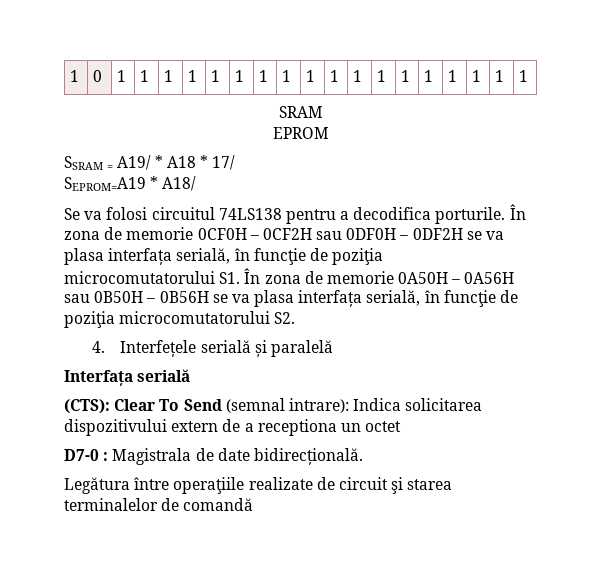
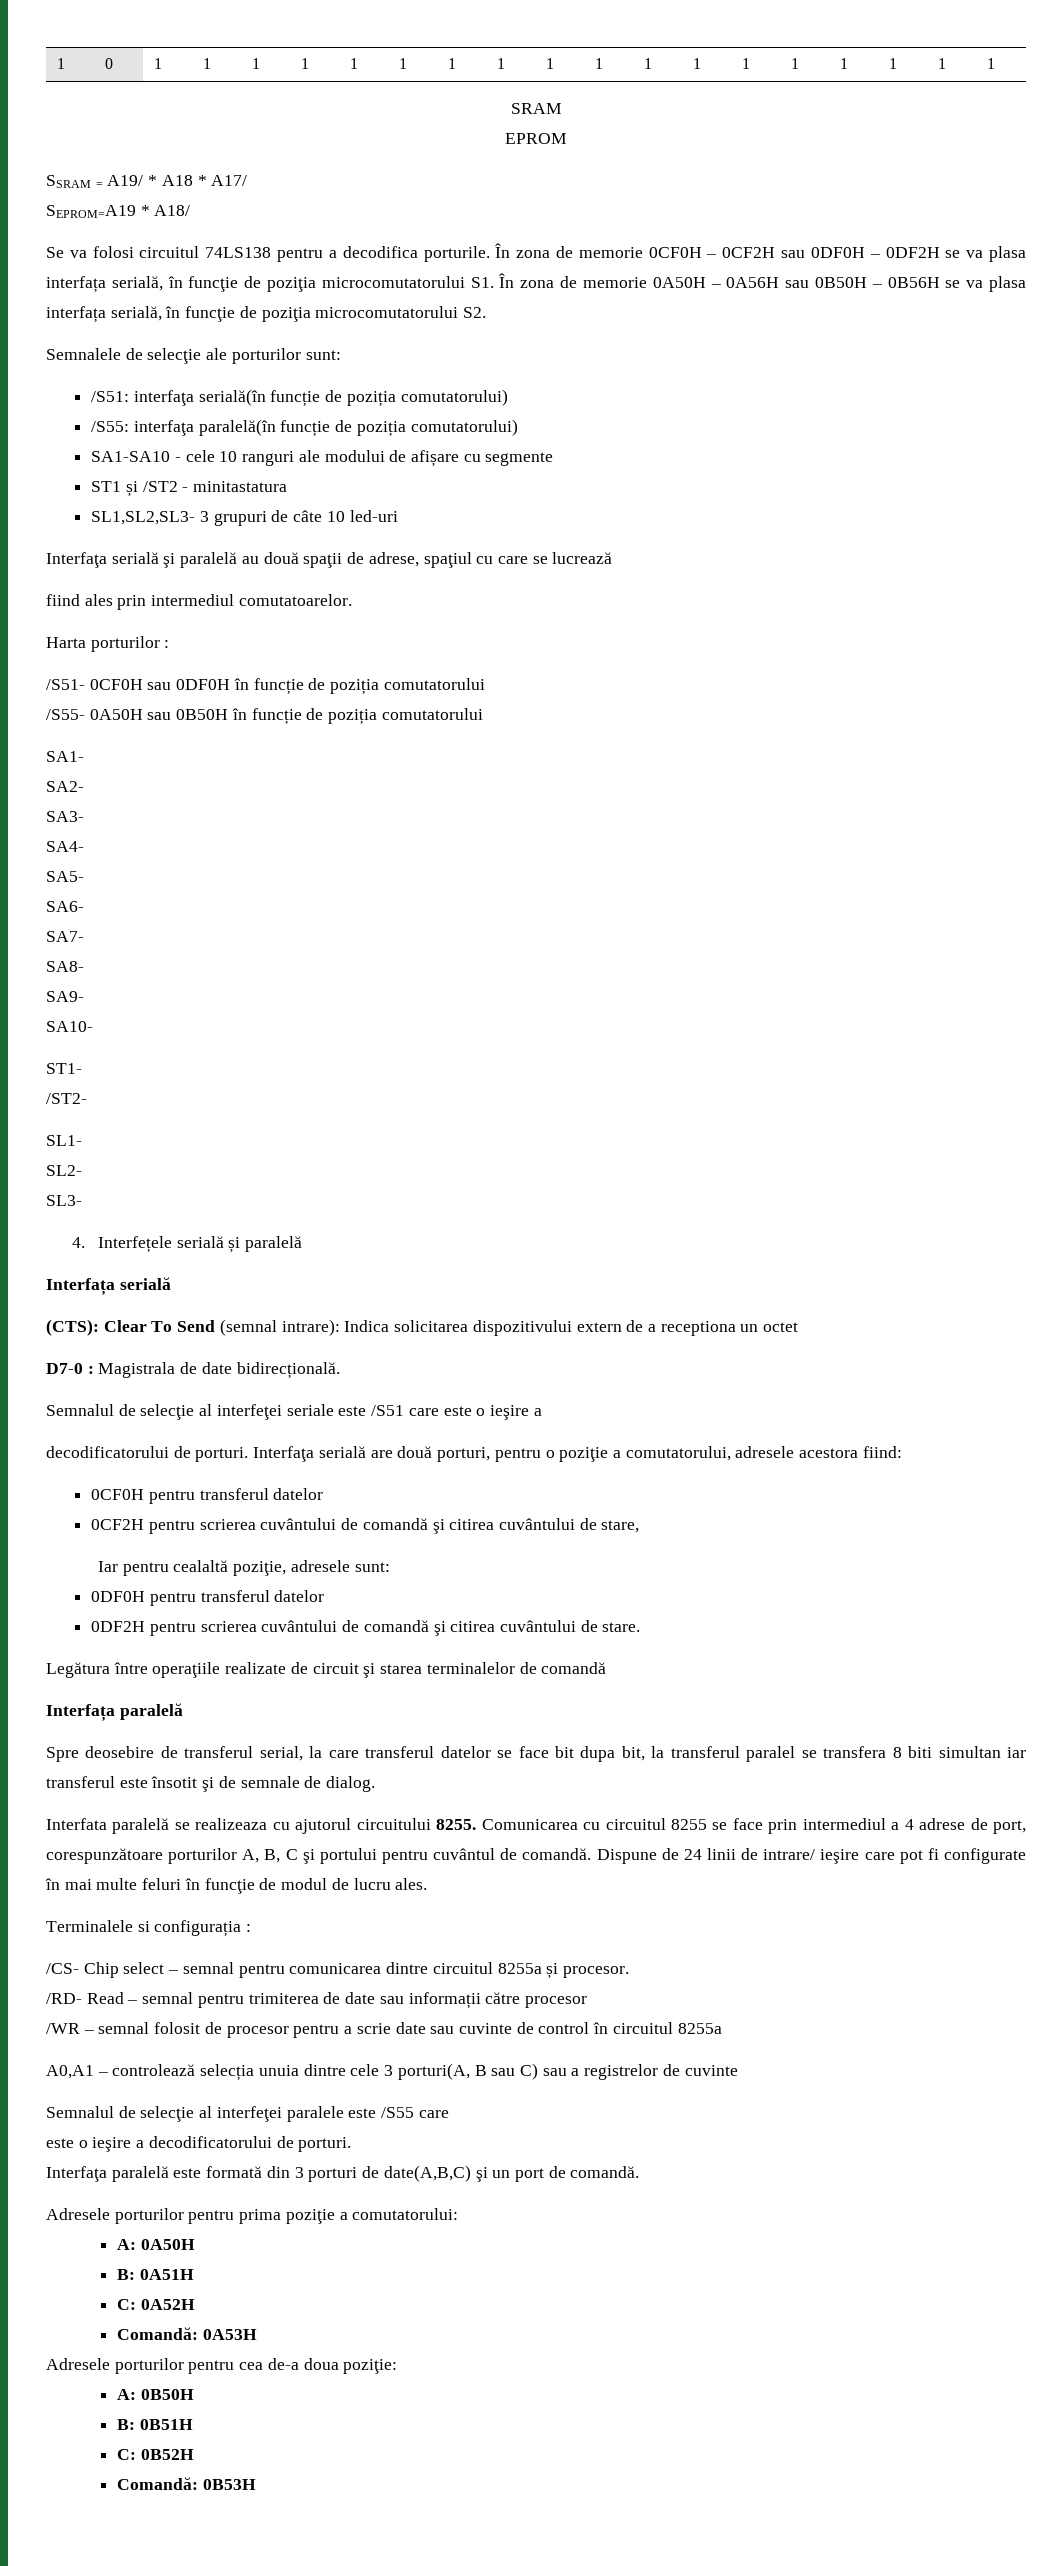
[212,155,236,170] 17/ -> [211,175,248,186] A17/
(296, 318) none -> [46,348,341,364] [91,389,508,407] [91,419,518,437] [91,450,554,467] [91,481,288,497] [91,510,398,526] [46,552,613,568] [46,594,352,610] [46,636,170,652] [46,678,485,695] [46,708,483,725] [46,751,84,762] [46,781,84,792] [46,811,84,822] [46,841,84,852] [46,871,84,882] [46,901,84,912] [46,931,84,942] [46,961,84,972] [46,991,84,1002] [46,1021,93,1032] [46,1063,82,1074] [46,1093,87,1104] [46,1135,82,1146] [46,1165,82,1176] [46,1195,82,1206] // Semnalele de selecţie ale porturilor sunt: // /S51: interfaţa serială(în funcție de poziția comutatorului) // /S55: interfaţa paralelă(în funcție de poziția comutatorului) // SA1-SA10 - cele 10 ranguri ale modului de afișare cu segmente // ST1 și /ST2 - minitastatura // SL1,SL2,SL3- 3 grupuri de câte 10 led-uri // Interfaţa serială şi paralelă au două spaţii de adrese, spaţiul cu care se lucrează // fiind ales prin intermediul comutatoarelor. // Harta porturilor : // /S51- 0CF0H sau 0DF0H în funcție de poziția comutatorului // /S55- 0A50H sau 0B50H în funcție de poziția comutatorului // SA1- // SA2- // SA3- // SA4- // SA5- // SA6- // SA7- // SA8- // SA9- // SA10- // ST1- // /ST2- // SL1- // SL2- // SL3-
(363, 456) none -> [46,1404,542,1420] [46,1446,902,1462] [91,1488,324,1504] [91,1518,640,1534] [97,1560,390,1576] [91,1590,325,1606] [91,1620,641,1636] // Semnalul de selecţie al interfeţei seriale este /S51 care este o ieşire a // decodificatorului de porturi. Interfaţa serială are două porturi, pentru o poziţie a comutatorului, adresele acestora fiind: // 0CF0H pentru transferul datelor // 0CF2H pentru scrierea cuvântului de comandă şi citirea cuvântului de stare, // Iar pentru cealaltă poziţie, adresele sunt: // 0DF0H pentru transferul datelor // 0DF2H pentru scrierea cuvântului de comandă şi citirea cuvântului de stare.
(254, 504) none -> [46,1703,183,1721] [46,1746,1027,1762] [46,1776,376,1792] [46,1818,1027,1834] [46,1848,1026,1864] [45,1878,428,1894] [46,1920,252,1937] [46,1962,629,1979] [46,1992,587,2009] [46,2022,722,2038] [46,2063,738,2081] [46,2106,449,2122] [46,2136,352,2152] [46,2165,640,2182] [46,2208,459,2224] [117,2239,195,2250] [117,2269,194,2280] [117,2299,195,2310] [117,2327,257,2340] [46,2358,398,2374] [117,2389,194,2400] [117,2419,193,2430] [117,2449,194,2460] [117,2477,256,2490] // Interfața paralelă // Spre deosebire de transferul serial, la care transferul datelor se face bit dupa bit, la transferul paralel se transfera 8 biti simultan iar transferul este însotit şi de semnale de dialog. // Interfata paralelă se realizeaza cu ajutorul circuitului 8255. Comunicarea cu circuitul 8255 se face prin intermediul a 4 adrese de port, corespunzătoare porturilor A, B, C şi portului pentru cuvântul de comandă. Dispune de 24 linii de intrare/ ieşire care pot fi configurate în mai multe feluri în funcţie de modul de lucru ales. // Terminalele si configurația : // /CS- Chip select – semnal pentru comunicarea dintre circuitul 8255a și procesor. // /RD- Read – semnal pentru trimiterea de date sau informații către procesor // /WR – semnal folosit de procesor pentru a scrie date sau cuvinte de control în circuitul 8255a // A0,A1 – controlează selecția unuia dintre cele 3 porturi(A, B sau C) sau a registrelor de cuvinte // Semnalul de selecţie al interfeţei paralele este /S55 care // este o ieşire a decodificatorului de porturi. // Interfaţa paralelă este formată din 3 porturi de date(A,B,C) şi un port de comandă. // Adresele porturilor pentru prima poziţie a comutatorului: // A: 0A50H // B: 0A51H // C: 0A52H // Comandă: 0A53H // Adresele porturilor pentru cea de-a doua poziţie: // A: 0B50H // B: 0B51H // C: 0B52H // Comandă: 0B53H

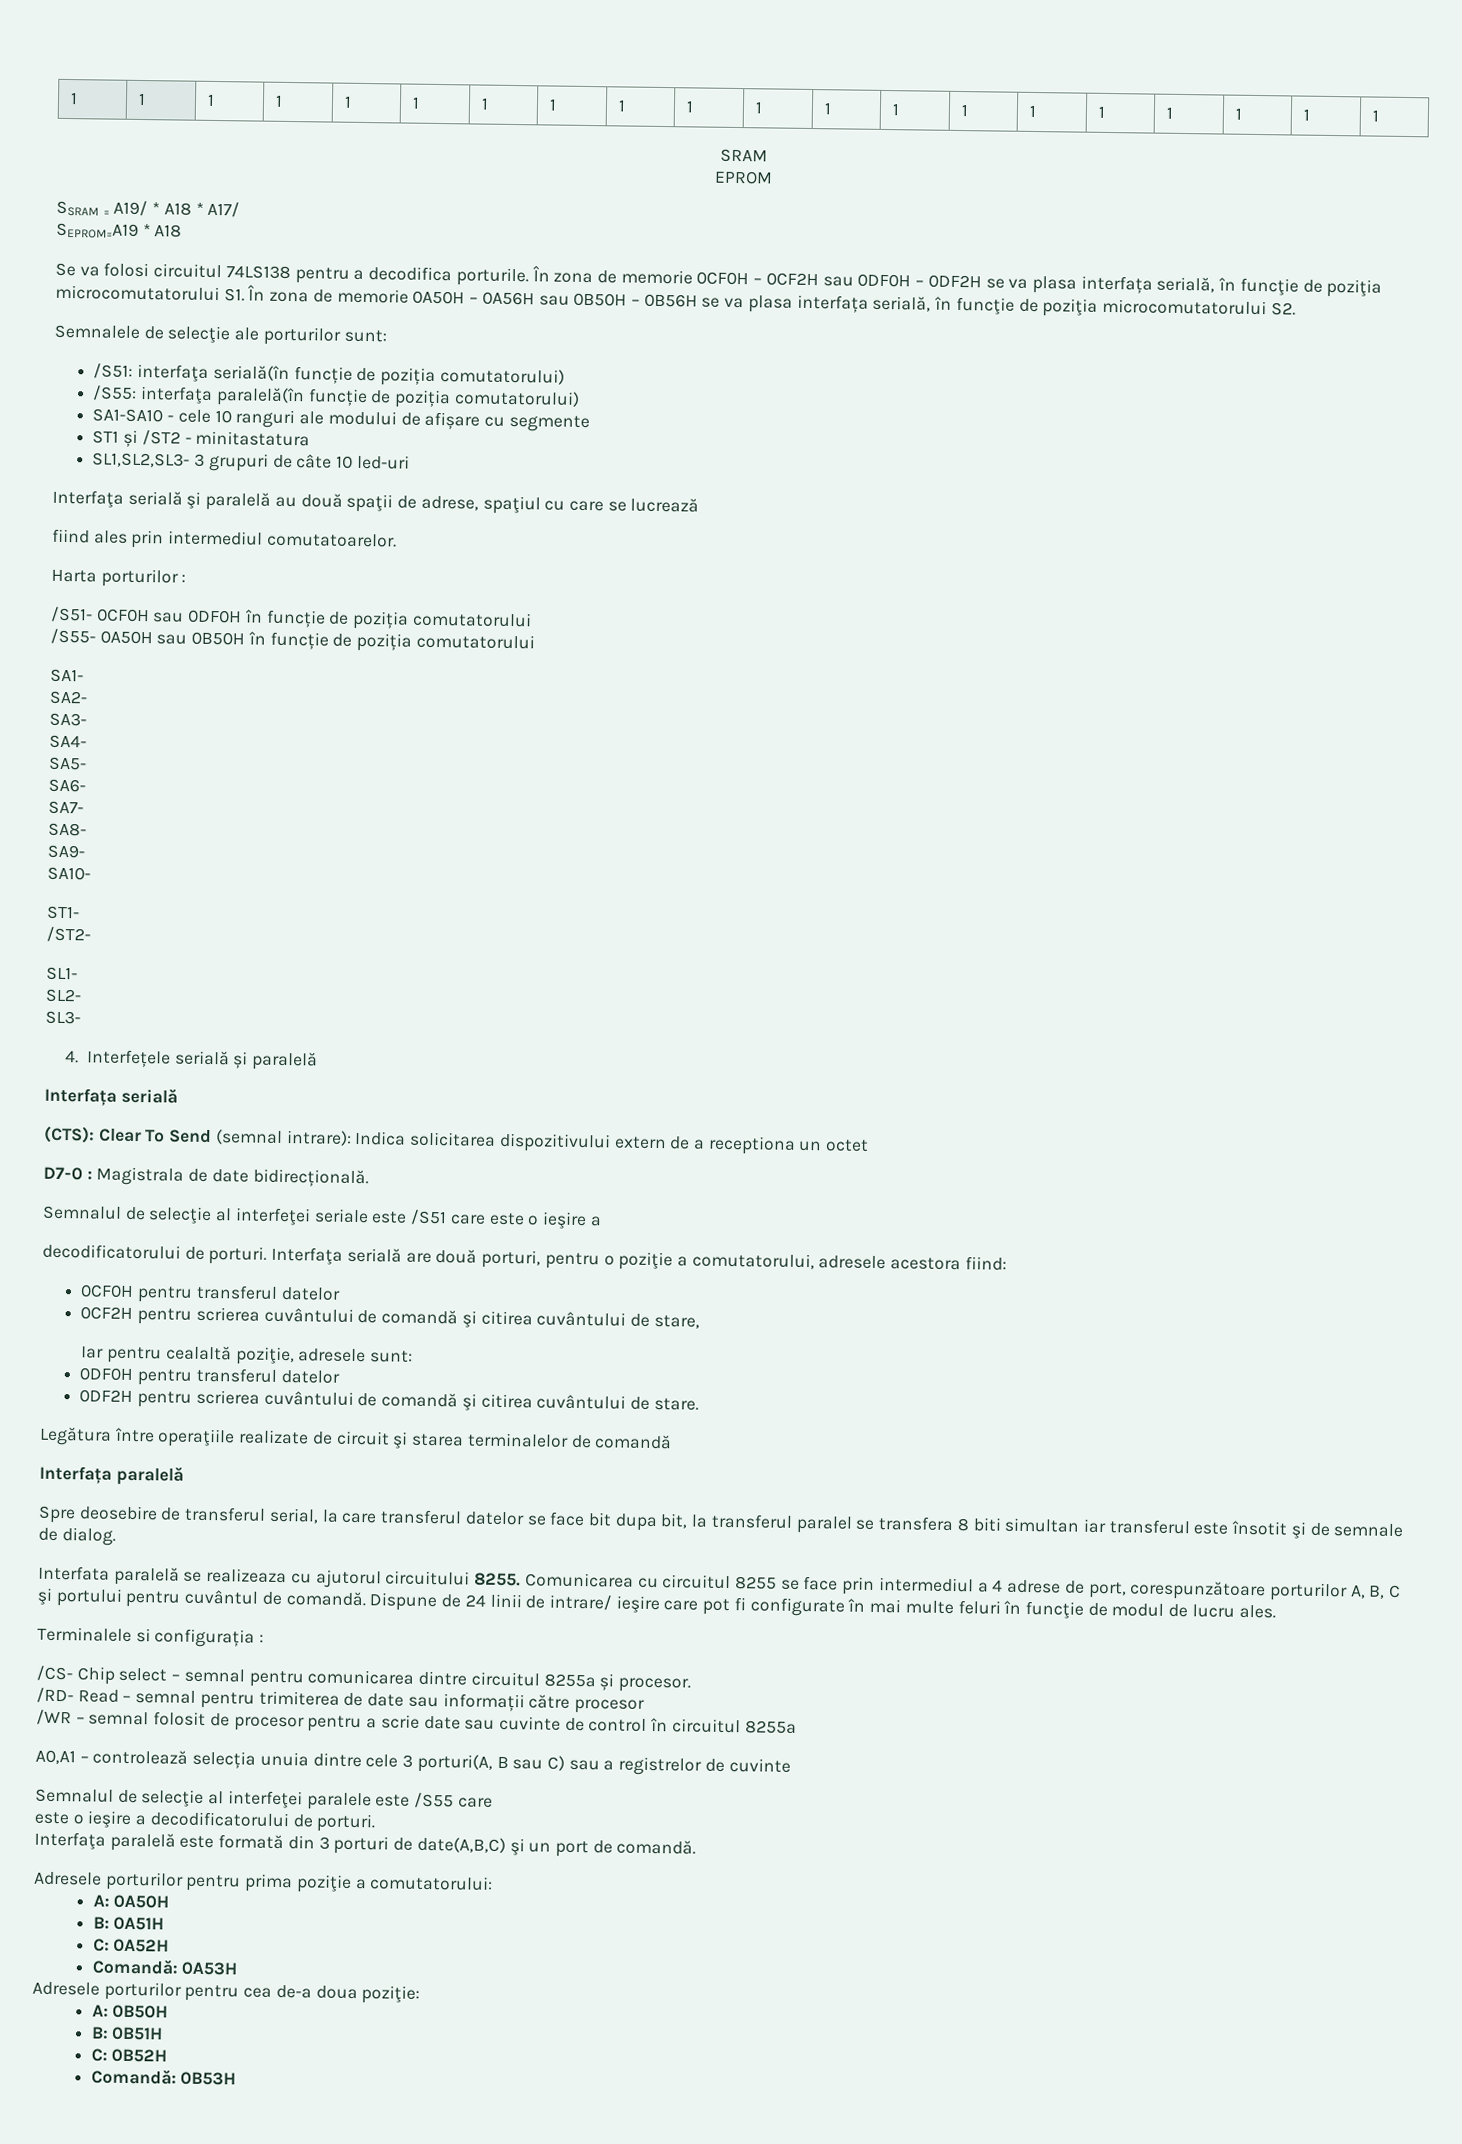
[56,58,65,69] [104,58,113,69] 1 | 0 -> [69,92,78,105] [137,92,146,106] 1 | 1
[154,205,191,216] A18/ -> [154,224,183,238] A18

